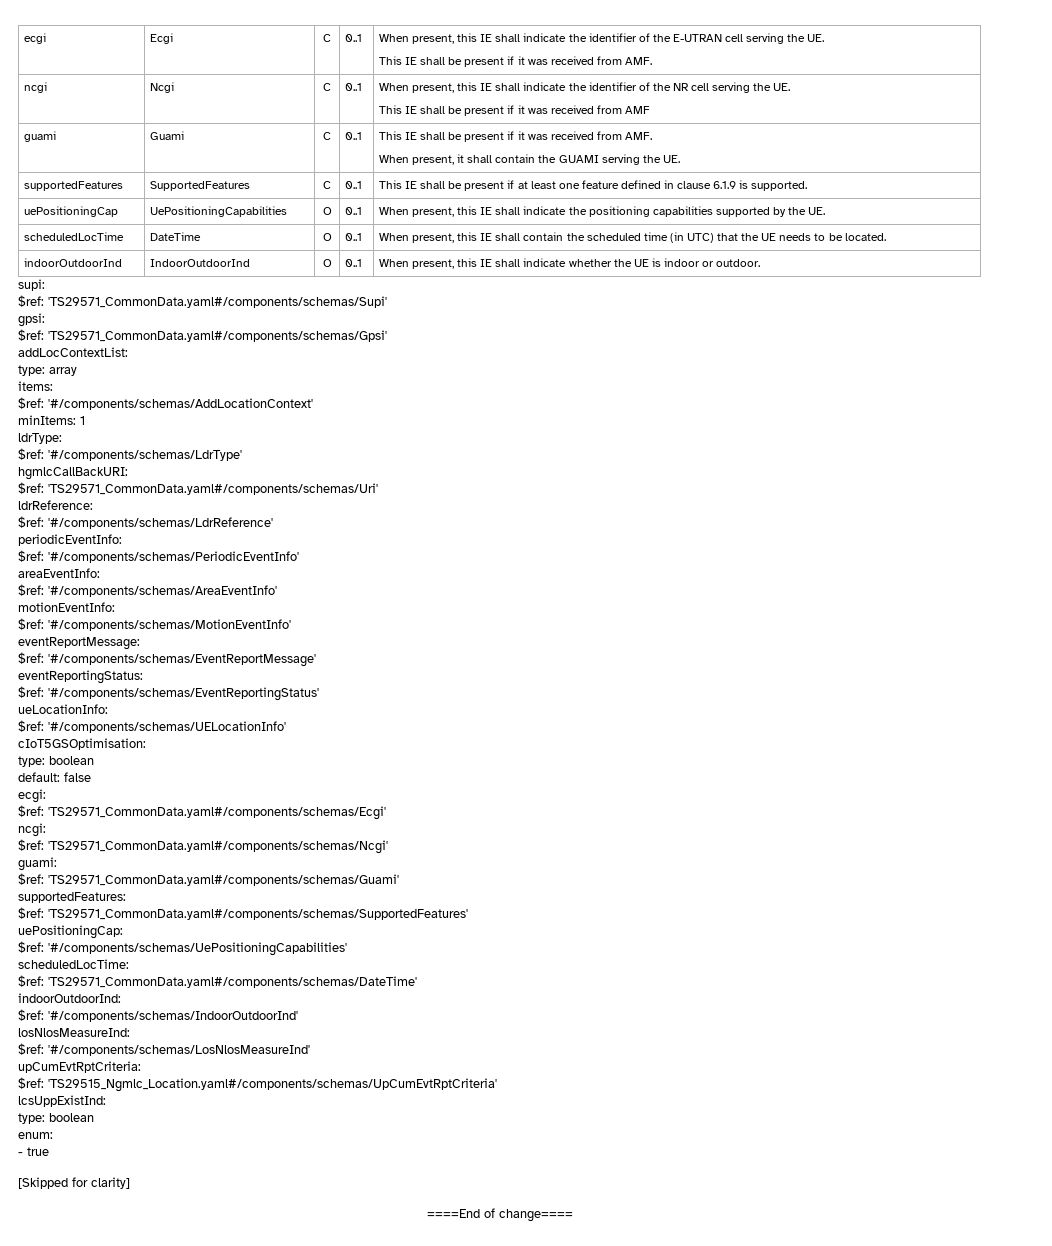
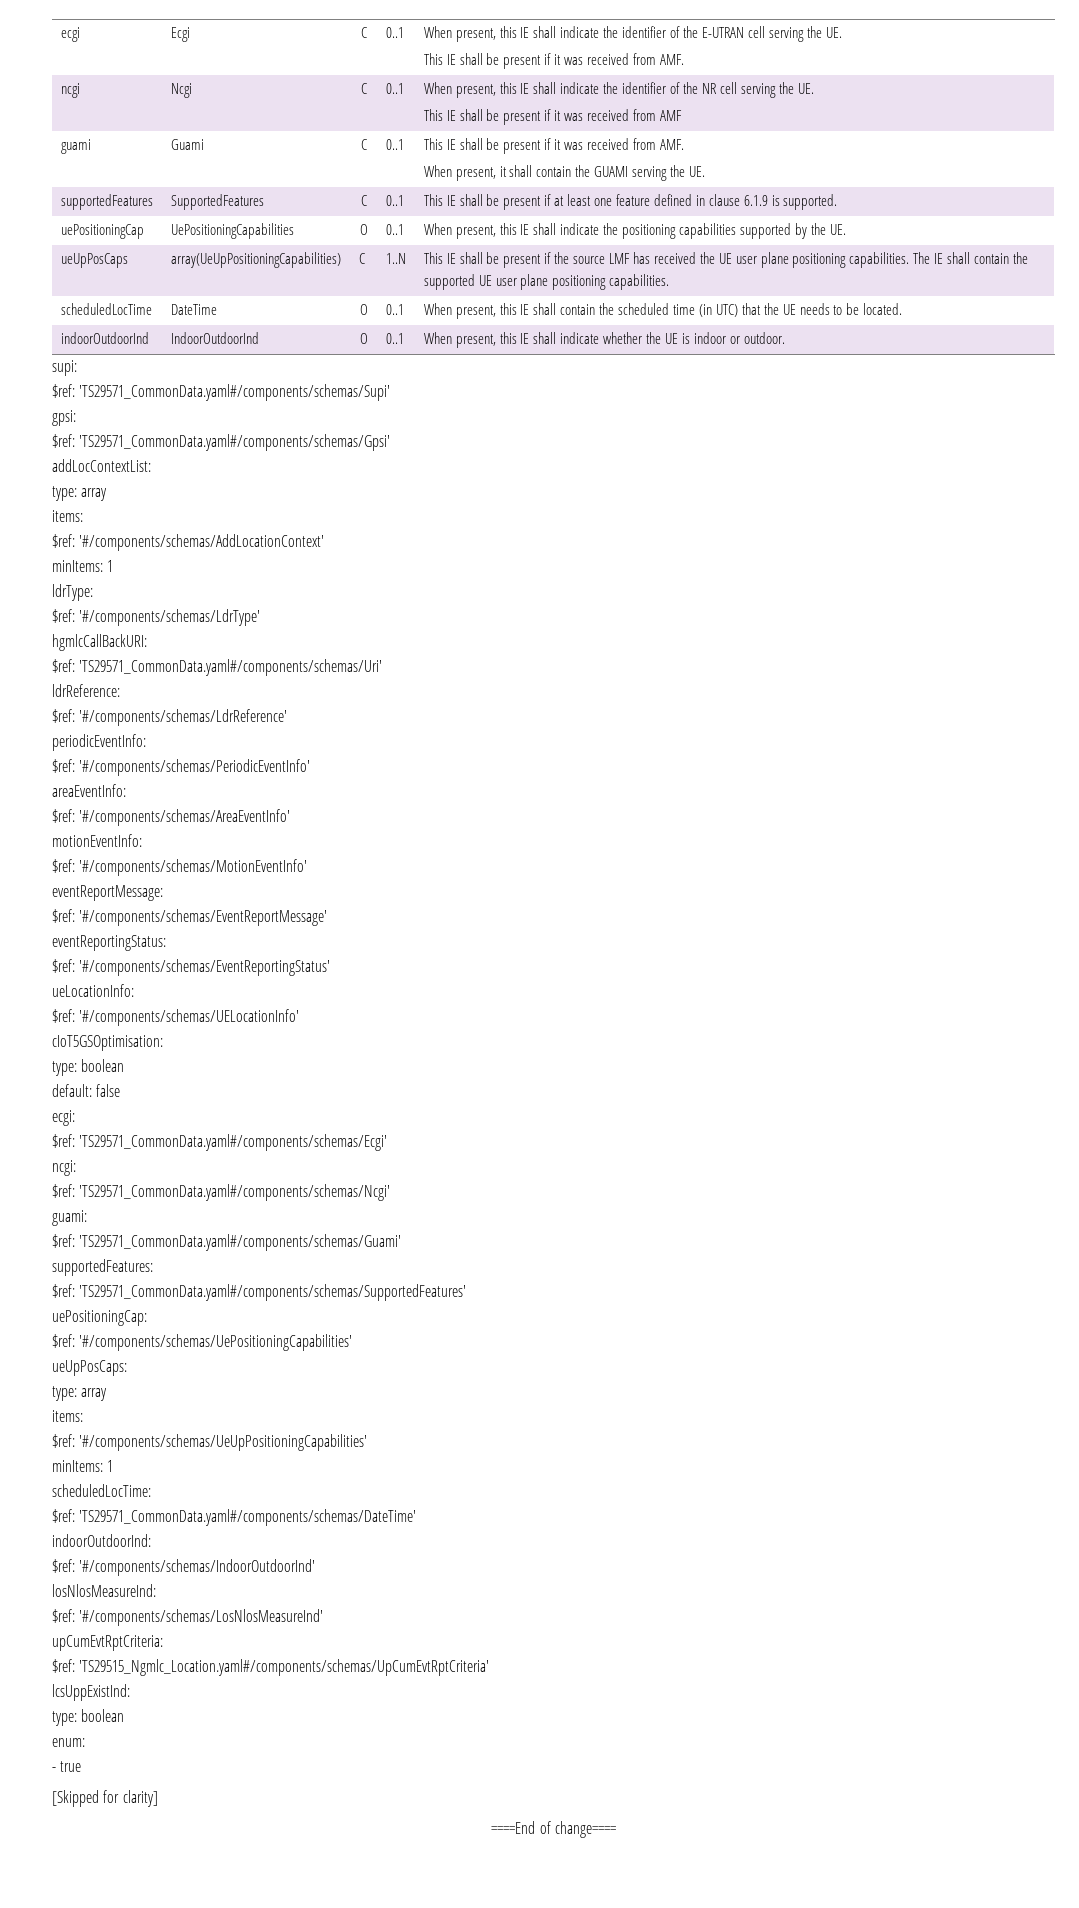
(826, 211) none -> [60,253,128,268] [170,252,341,268] [358,253,365,264] [385,253,406,264] [423,252,1028,268] [423,274,670,290] // ueUpPosCaps | array(UeUpPositioningCapabilities) | C | 1..N | This IE shall be present if the source LMF has received the UE user plane positioning capabilities. The IE shall contain the supported UE user plane positioning capabilities.
(347, 949) none -> [52,1360,127,1376] [52,1386,108,1401] [52,1410,83,1422] [52,1434,368,1451] [52,1460,114,1472] // ueUpPosCaps: // type: array // items: // $ref: '#/components/schemas/UeUpPositioningCapabilities' // minItems: 1

